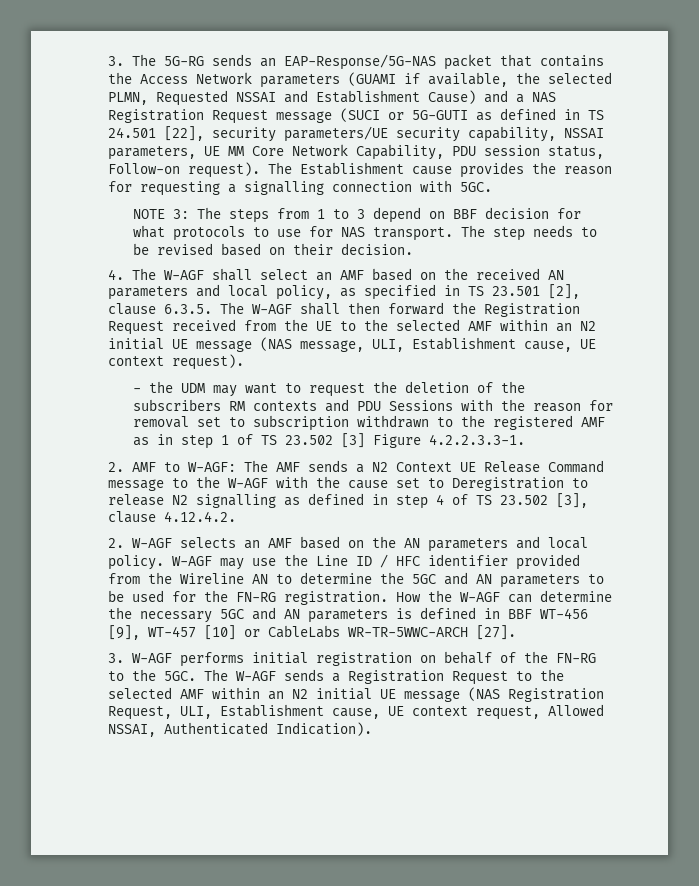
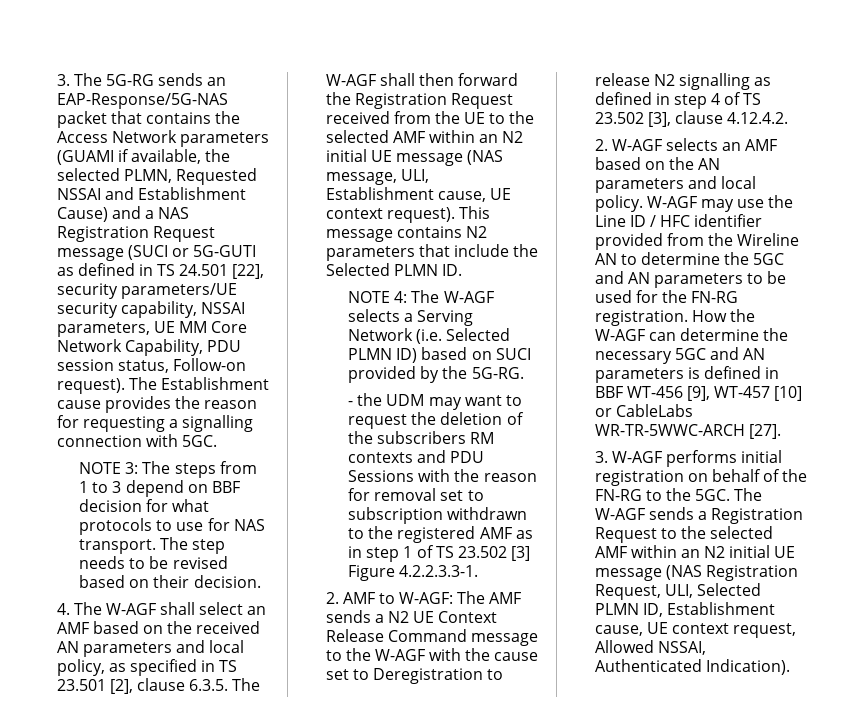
(245, 362) none -> [458,206,490,219] [325,226,487,242] [325,244,539,261] [325,263,462,276] [348,290,494,303] [348,309,474,326] [348,328,511,344] [348,347,531,363] [348,366,524,383] This message contains N2 parameters that include the Selected PLMN ID. // NOTE 4: The W-AGF selects a Serving Network (i.e. Selected PLMN ID) based on SUCI provided by the 5G-RG.
[396,462,477,472] Context UE -> [413,611,498,623] UE Context
(213, 712) none -> [696,583,761,596] [594,603,663,617] Selected PLMN ID,

